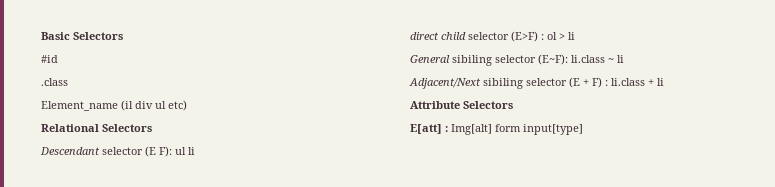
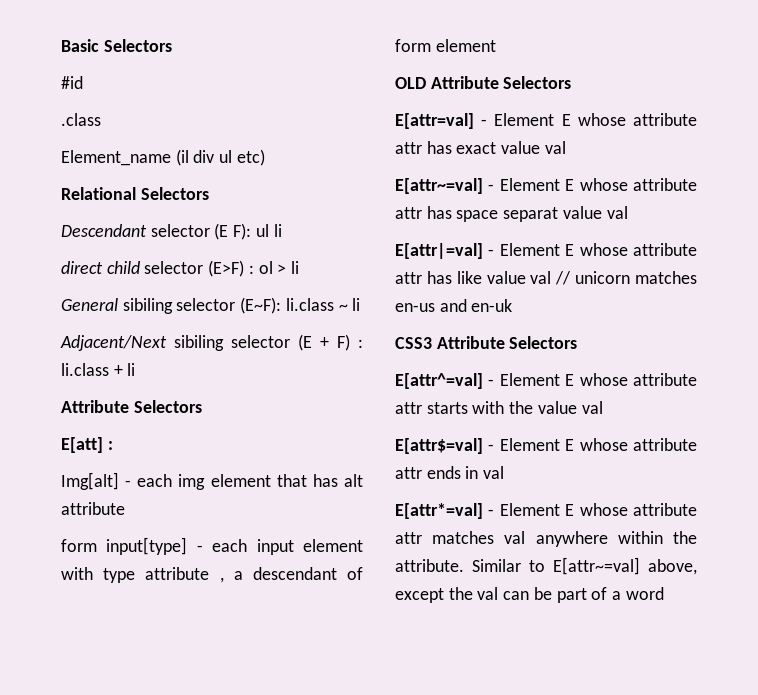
[451,124,583,135] Img[alt] form input[type] -> [61,472,363,490] [61,502,125,515] [61,537,363,555] [61,567,363,583] [395,39,496,52] [395,76,572,89] [395,113,697,129] [395,141,566,154] [395,178,697,194] [395,206,628,222] [395,243,697,259] [395,271,697,285] [395,299,513,312] [395,336,578,349] [395,373,697,389] [395,401,603,414] [395,438,697,454] [395,466,505,479] [395,503,697,519] [395,531,697,547] [395,557,697,575] [395,587,664,603] // Img[alt] - each img element that has alt attribute // form input[type] - each input element with type attribute , a descendant of form element // OLD Attribute Selectors // E[attr=val] - Element E whose attribute attr has exact value val // E[attr~=val] - Element E whose attribute attr has space separat value val // E[attr|=val] - Element E whose attribute attr has like value val // unicorn matches en-us and en-uk // CSS3 Attribute Selectors // E[attr^=val] - Element E whose attribute attr starts with the value val // E[attr$=val] - Element E whose attribute attr ends in val // E[attr*=val] - Element E whose attribute attr matches val anywhere within the attribute. Similar to E[attr~=val] above, except the val can be part of a word

